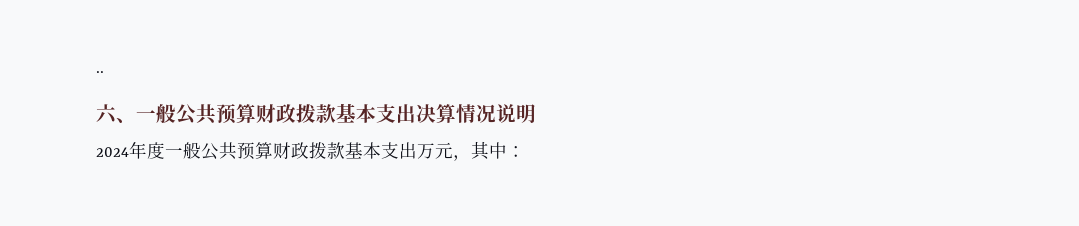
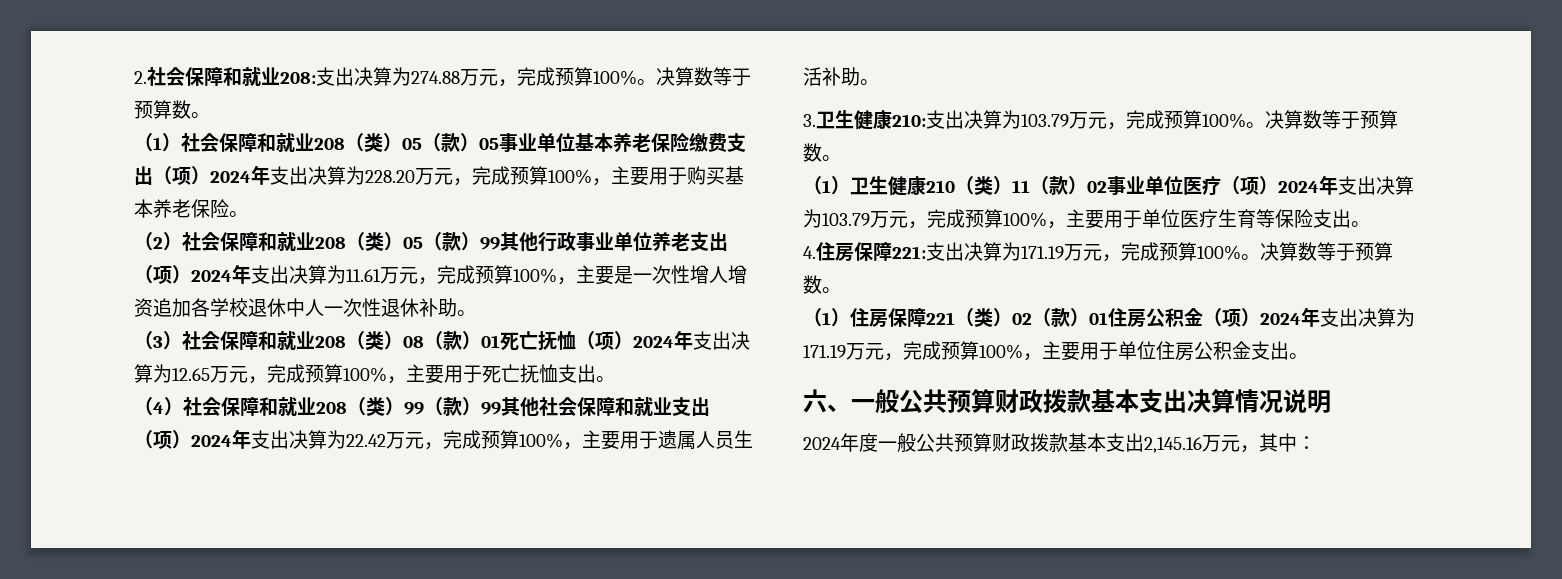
[96,71,104,73] .. -> [134,67,751,87] [134,100,210,119] [134,132,746,152] [134,165,744,186] [134,199,248,218] [134,231,728,252] [134,264,747,285] [134,298,476,317] [134,330,750,351] [134,364,615,384] [134,396,710,417] [134,429,753,450] [803,67,879,86] [803,110,1398,130] [803,143,841,162] [803,175,1414,196] [803,209,1370,229] [803,242,1393,262] [803,275,841,294] [803,307,1415,327] [803,341,1308,361] 2.社会保障和就业208:支出决算为274.88万元，完成预算100%。决算数等于预算数。 // （1）社会保障和就业208（类）05（款）05事业单位基本养老保险缴费支出（项）2024年支出决算为228.20万元，完成预算100%，主要用于购买基本养老保险。 // （2）社会保障和就业208（类）05（款）99其他行政事业单位养老支出（项）2024年支出决算为11.61万元，完成预算100%，主要是一次性增人增资追加各学校退休中人一次性退休补助。 // （3）社会保障和就业208（类）08（款）01死亡抚恤（项）2024年支出决算为12.65万元，完成预算100%，主要用于死亡抚恤支出。 // （4）社会保障和就业208（类）99（款）99其他社会保障和就业支出（项）2024年支出决算为22.42万元，完成预算100%，主要用于遗属人员生活补助。 // 3.卫生健康210:支出决算为103.79万元，完成预算100%。决算数等于预算数。 // （1）卫生健康210（类）11（款）02事业单位医疗（项）2024年支出决算为103.79万元，完成预算100%，主要用于单位医疗生育等保险支出。 // 4.住房保障221:支出决算为171.19万元，完成预算100%。决算数等于预算数。 // （1）住房保障221（类）02（款）01住房公积金（项）2024年支出决算为171.19万元，完成预算100%，主要用于单位住房公积金支出。
(417, 150) none -> [1144,437,1202,453] 2,145.16

